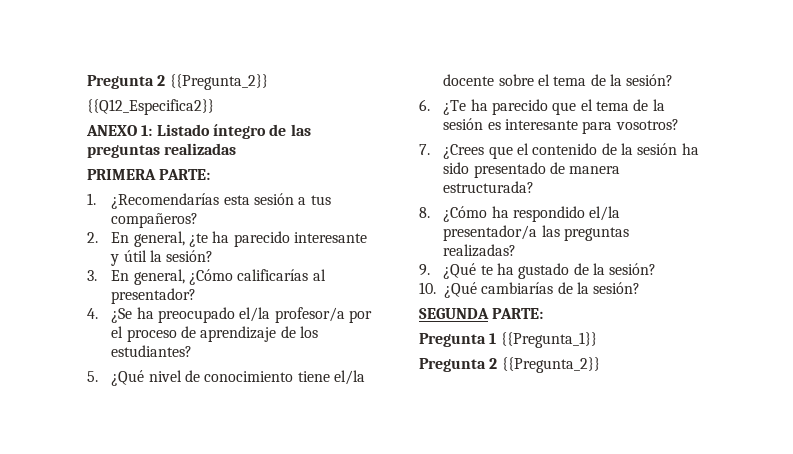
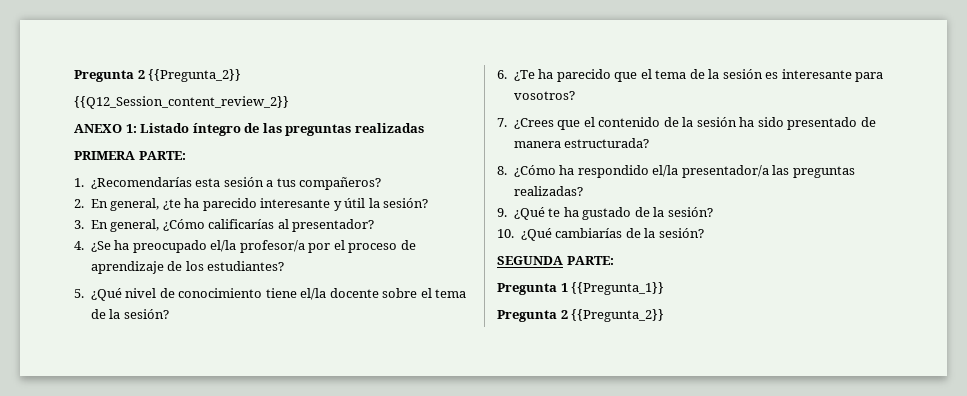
[87,99,214,115] {{Q12_Especifica2}} -> [74,96,289,109] {{Q12_Session_content_review_2}}

